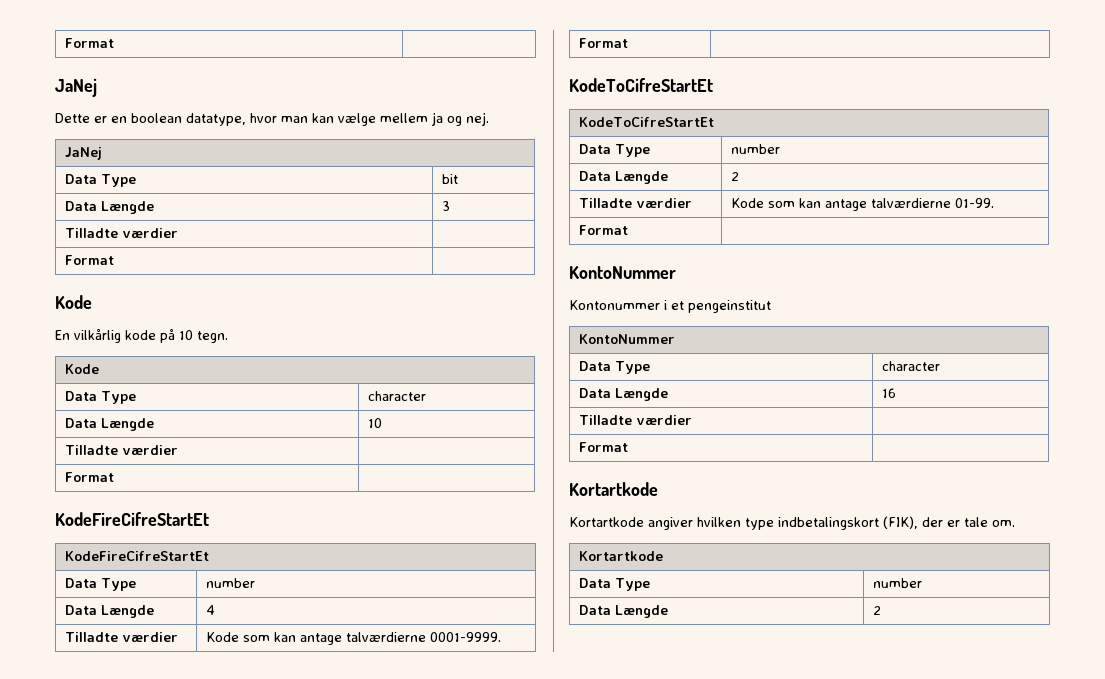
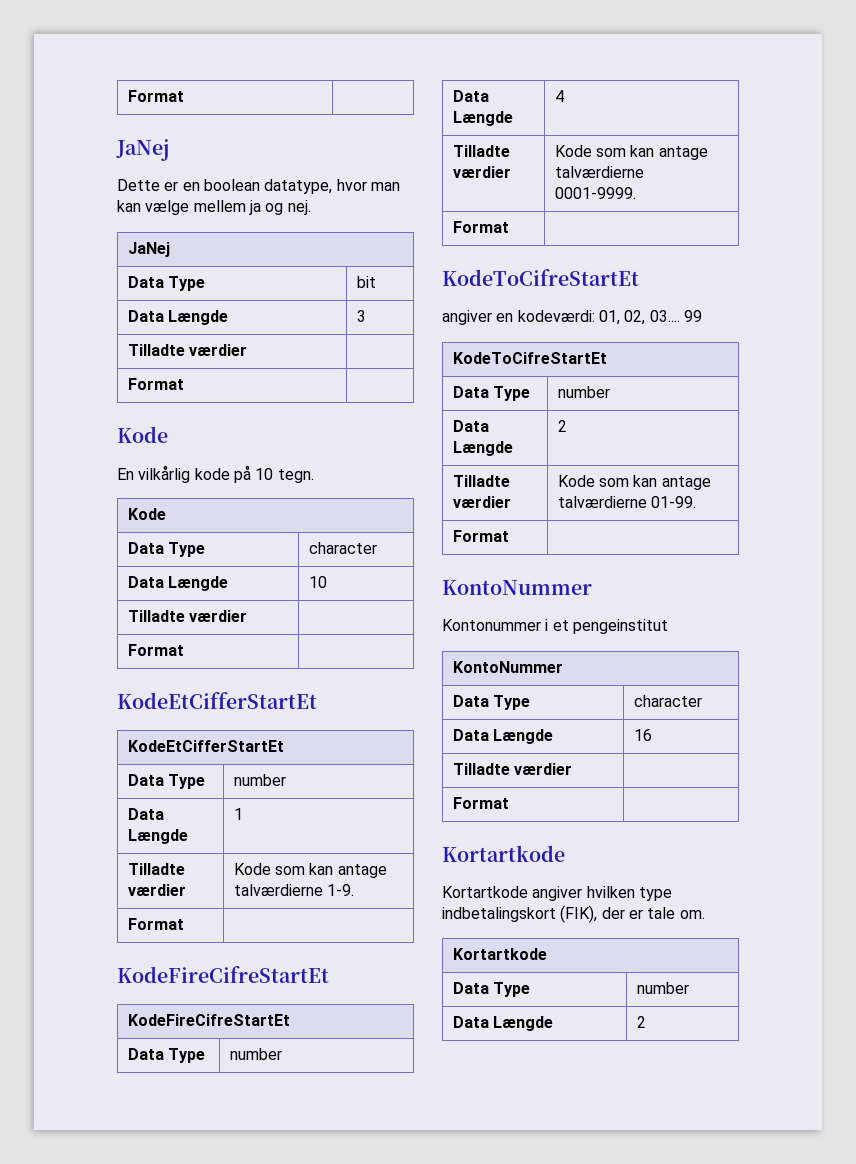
(114, 477) none -> [117,692,317,709] [127,740,284,752] [127,774,206,789] [233,774,286,786] [127,808,164,820] [127,829,188,844] [233,808,243,820] [127,863,185,875] [127,884,186,896] [233,863,387,878] [233,884,355,896] [127,918,184,930] // KodeEtCifferStartEt // KodeEtCifferStartEt // Data Type | number // Data Længde | 1 // Tilladte værdier | Kode som kan antage talværdierne 1-9. // Format |
(713, 85) none -> [442,310,702,325] // angiver en kodeværdi: 01, 02, 03.... 99

